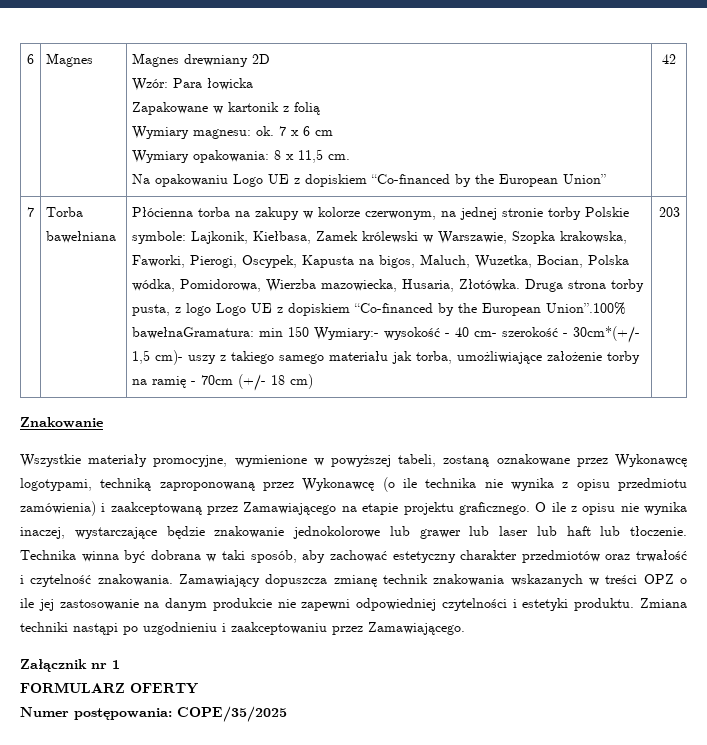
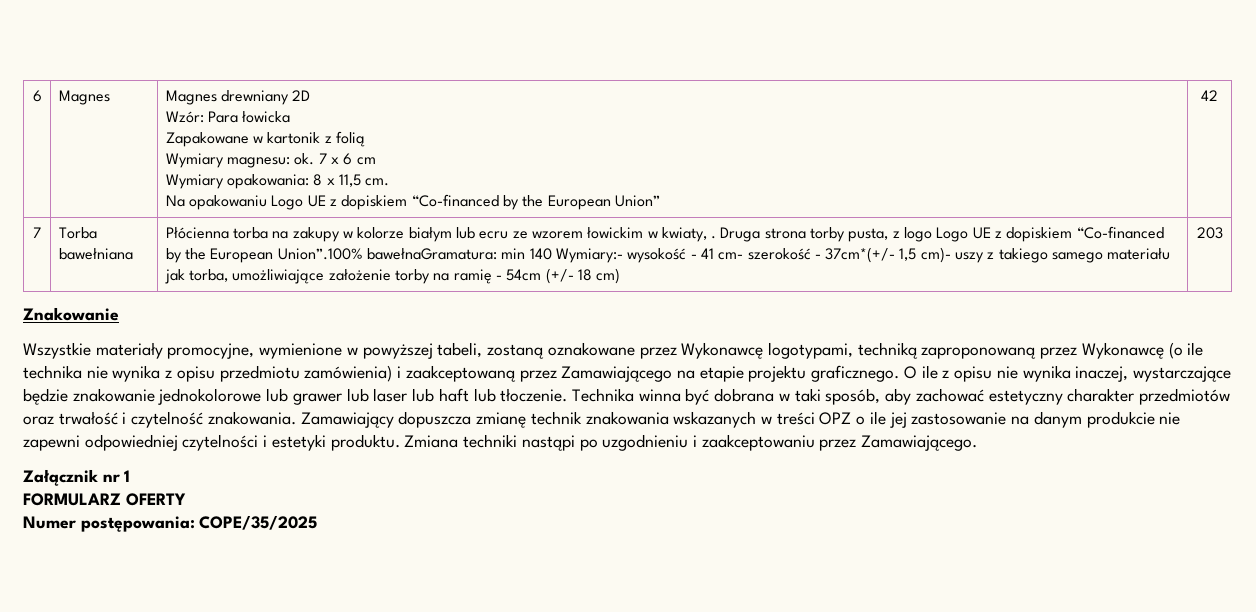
[365,207,630,220] [132,231,628,244] [132,254,630,268] [132,279,521,292] czerwonym, na jednej stronie torby Polskie symbole: Lajkonik, Kiełbasa, Zamek królewski w Warszawie, Szopka krakowska, Faworki, Pierogi, Oscypek, Kapusta na bigos, Maluch, Wuzetka, Bocian, Polska wódka, Pomidorowa, Wierzba mazowiecka, Husaria, Złotówka. -> [408,227,717,242] białym lub ecru ze wzorem łowickim w kwiaty, .
[288,326,310,337] 150 -> [529,248,552,260] 140
[455,327,470,337] 40 -> [700,248,714,259] 41
[573,326,641,343] 30cm*(+/- -> [825,247,896,263] 37cm*(+/-
[201,375,234,385] 70cm -> [506,269,542,281] 54cm

